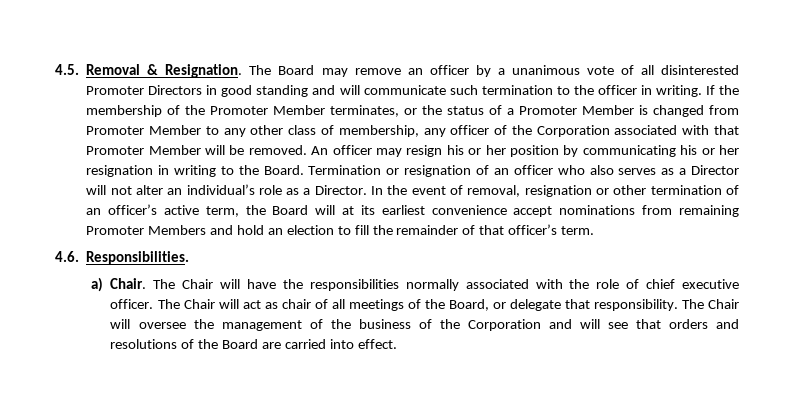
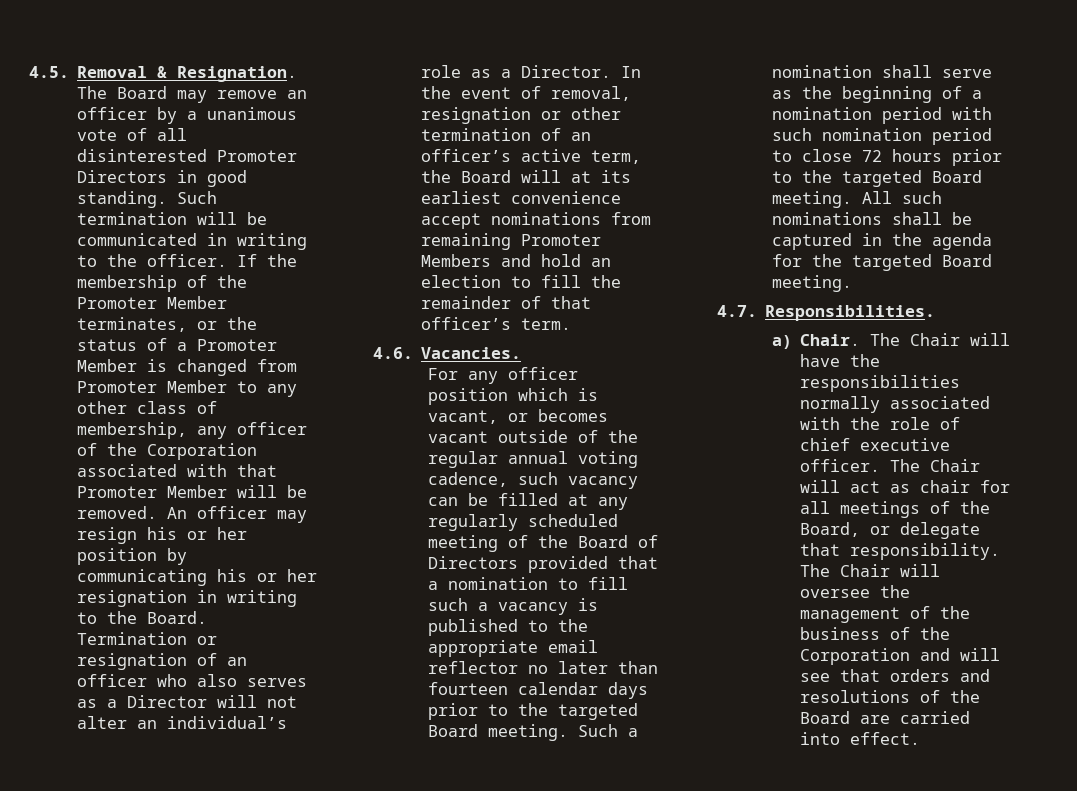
[256,85,702,97] standing and will communicate such termination to the officer in writing. -> [77,191,218,208] [77,212,268,225] [77,233,308,250] [77,254,228,267] standing. Such termination will be communicated in writing to the officer.
(79, 256) none -> [421,347,522,359] [428,367,579,384] [428,388,599,405] [428,409,609,424] [428,430,639,443] [428,451,639,468] [428,472,639,489] [428,493,629,510] [428,514,619,531] [428,535,659,552] [428,556,659,573] [428,577,629,590] [428,598,599,615] [428,619,589,636] [428,640,599,657] [428,661,659,674] [428,682,649,699] [428,703,639,720] [428,724,639,741] [772,65,993,78] [772,86,983,103] [772,107,993,124] [772,128,993,145] [772,149,1003,166] [772,170,983,187] [772,191,943,208] [772,212,973,225] [772,233,993,250] [772,254,993,271] [772,275,853,292] [717,305,757,317] Vacancies. // For any officer position which is vacant, or becomes vacant outside of the regular annual voting cadence, such vacancy can be filled at any regularly scheduled meeting of the Board of Directors provided that a nomination to fill such a vacancy is published to the appropriate email reflector no later than fourteen calendar days prior to the targeted Board meeting. Such a nomination shall serve as the beginning of a nomination period with such nomination period to close 72 hours prior to the targeted Board meeting. All such nominations shall be captured in the agenda for the targeted Board meeting. // 4.7.
[314,299,328,309] of -> [980,480,1011,493] for

